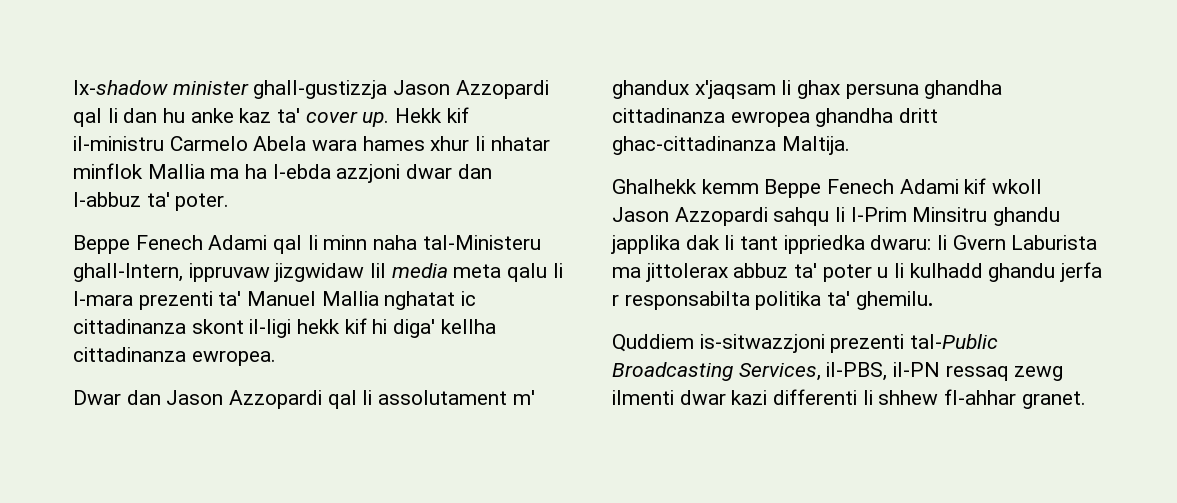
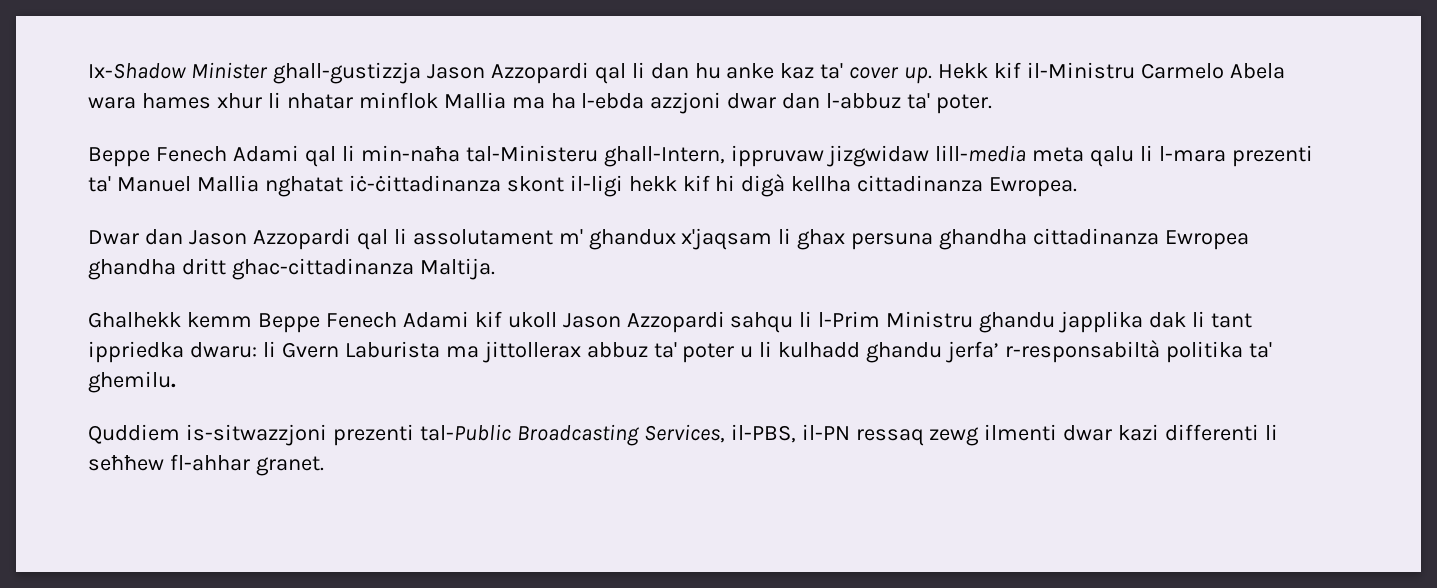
[73,80,249,95] Ix-shadow minister -> [88,62,268,79] Ix-Shadow Minister
[73,136,164,151] il-ministru -> [1027,62,1136,79] il-Ministru
[323,235,418,250] minn naha -> [360,145,460,162] min-naħa
[370,263,448,278] lil media -> [935,145,1027,162] lill-media
[461,291,477,306] [73,319,186,334] ic cittadinanza -> [348,175,501,192] iċ-ċittadinanza
[393,319,436,338] diga' -> [741,174,786,197] digà
[191,350,276,366] ewropea. -> [989,177,1078,197] Ewropea.
[730,111,810,127] ewropea -> [1165,230,1250,250] Ewropea
[992,179,1043,194] wkoll -> [507,312,557,328] ukoll
[912,207,988,222] Minsitru -> [886,311,974,328] Ministru
[645,263,728,282] jittolerax -> [482,341,581,363] jittollerax
[1060,262,1103,282] [612,291,750,310] jerfa r responsabilta -> [946,340,1161,363] jerfa’ r-responsabiltà
[878,390,939,405] shhew -> [88,455,164,471] seħħew

